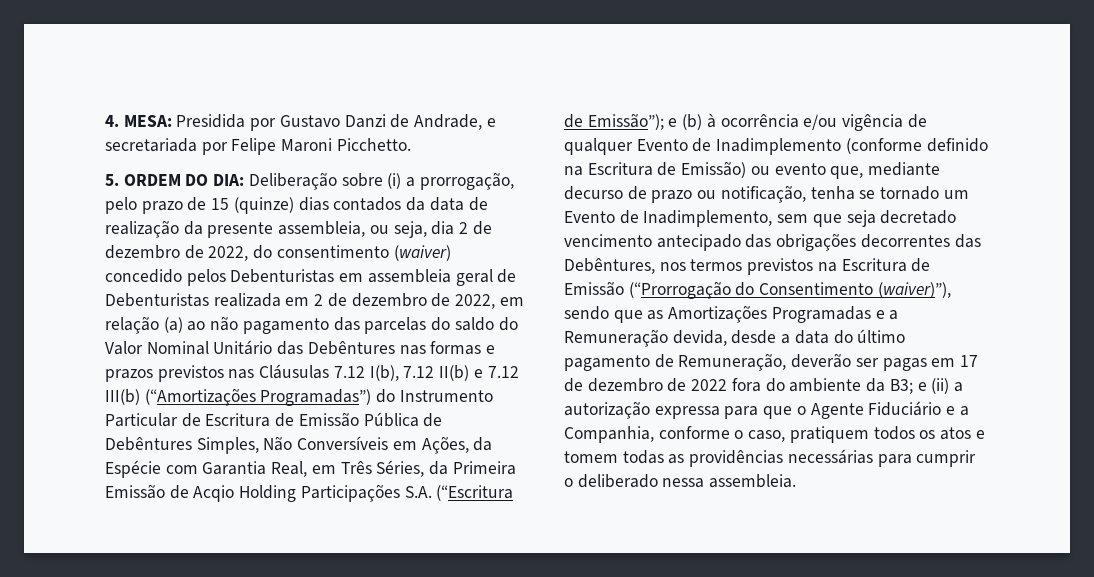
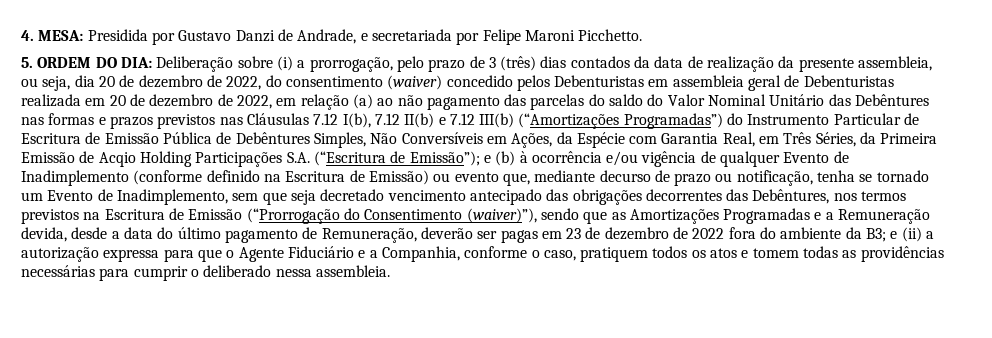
[211,197,294,214] 15 (quinze) -> [488,56,537,71] 3 (três)
[459,222,469,234] 2 -> [98,76,115,87] 20
[314,294,324,306] 2 -> [109,95,126,106] 20
[960,355,979,367] 17 -> [566,228,582,239] 23

